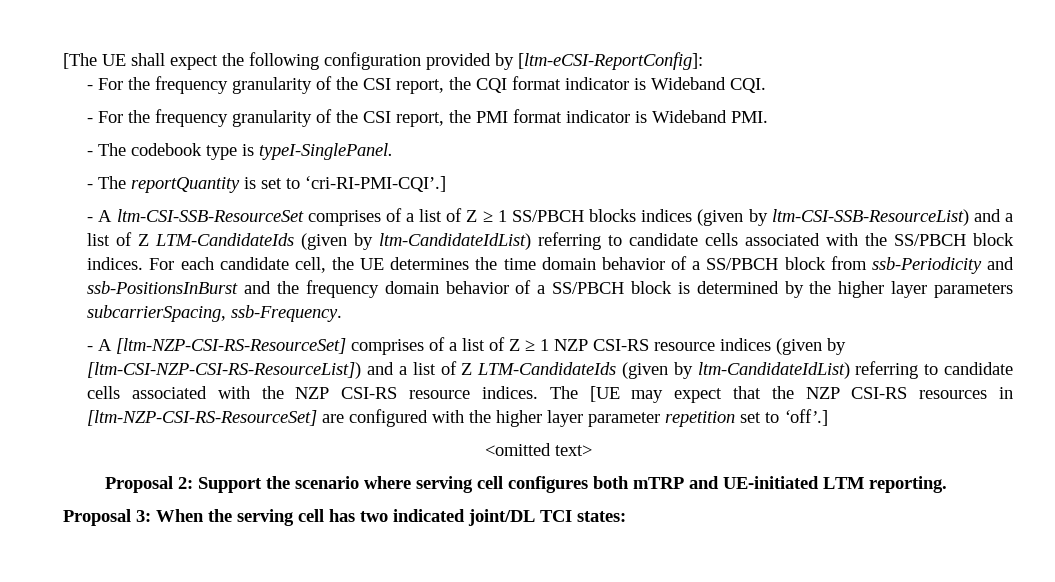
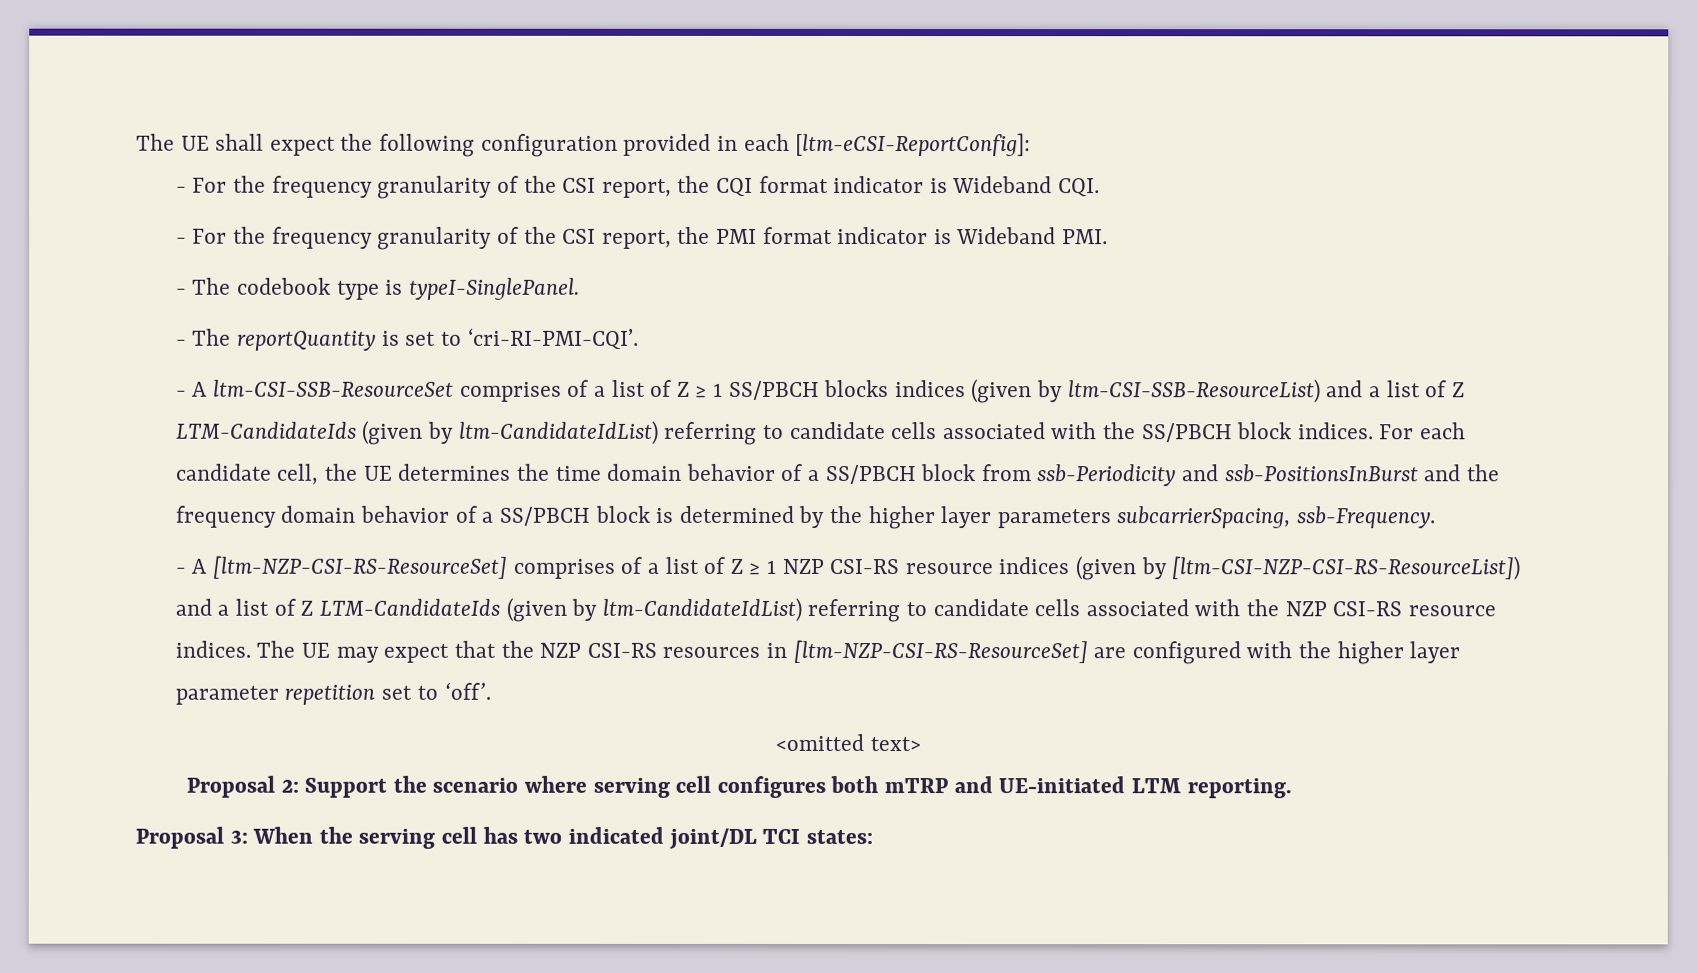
[63,53,97,69] [The -> [136,133,175,151] The
[495,53,514,70] by -> [716,133,790,151] in each
[305,176,447,192] ‘cri-RI-PMI-CQI’.] -> [467,327,639,350] ‘cri-RI-PMI-CQI’.
[589,386,620,402] [UE -> [301,642,331,658] UE
[784,409,829,426] ‘off’.] -> [443,681,492,700] ‘off’.

